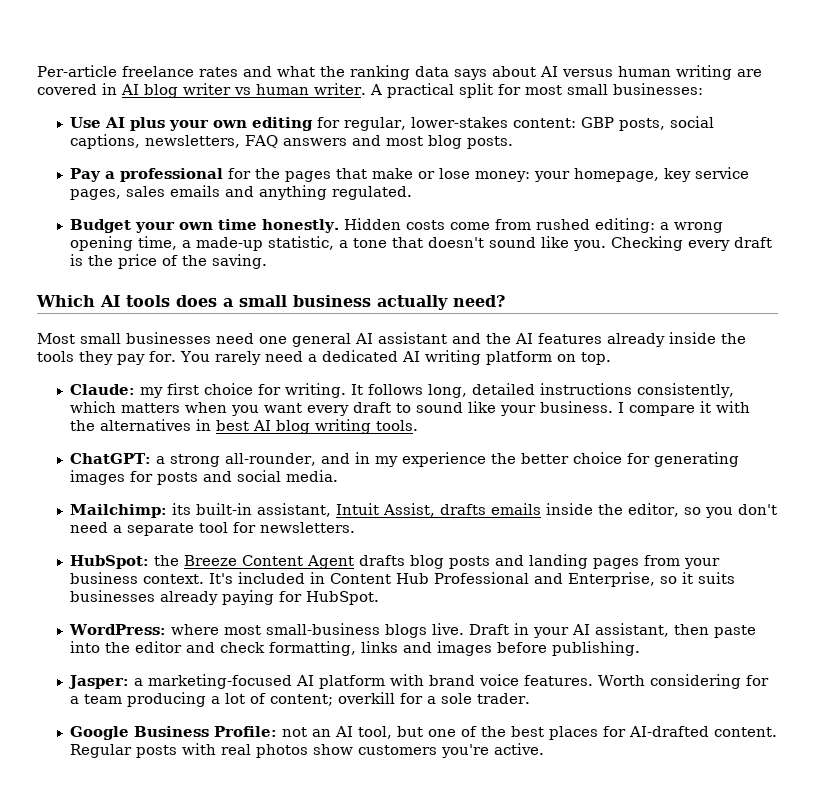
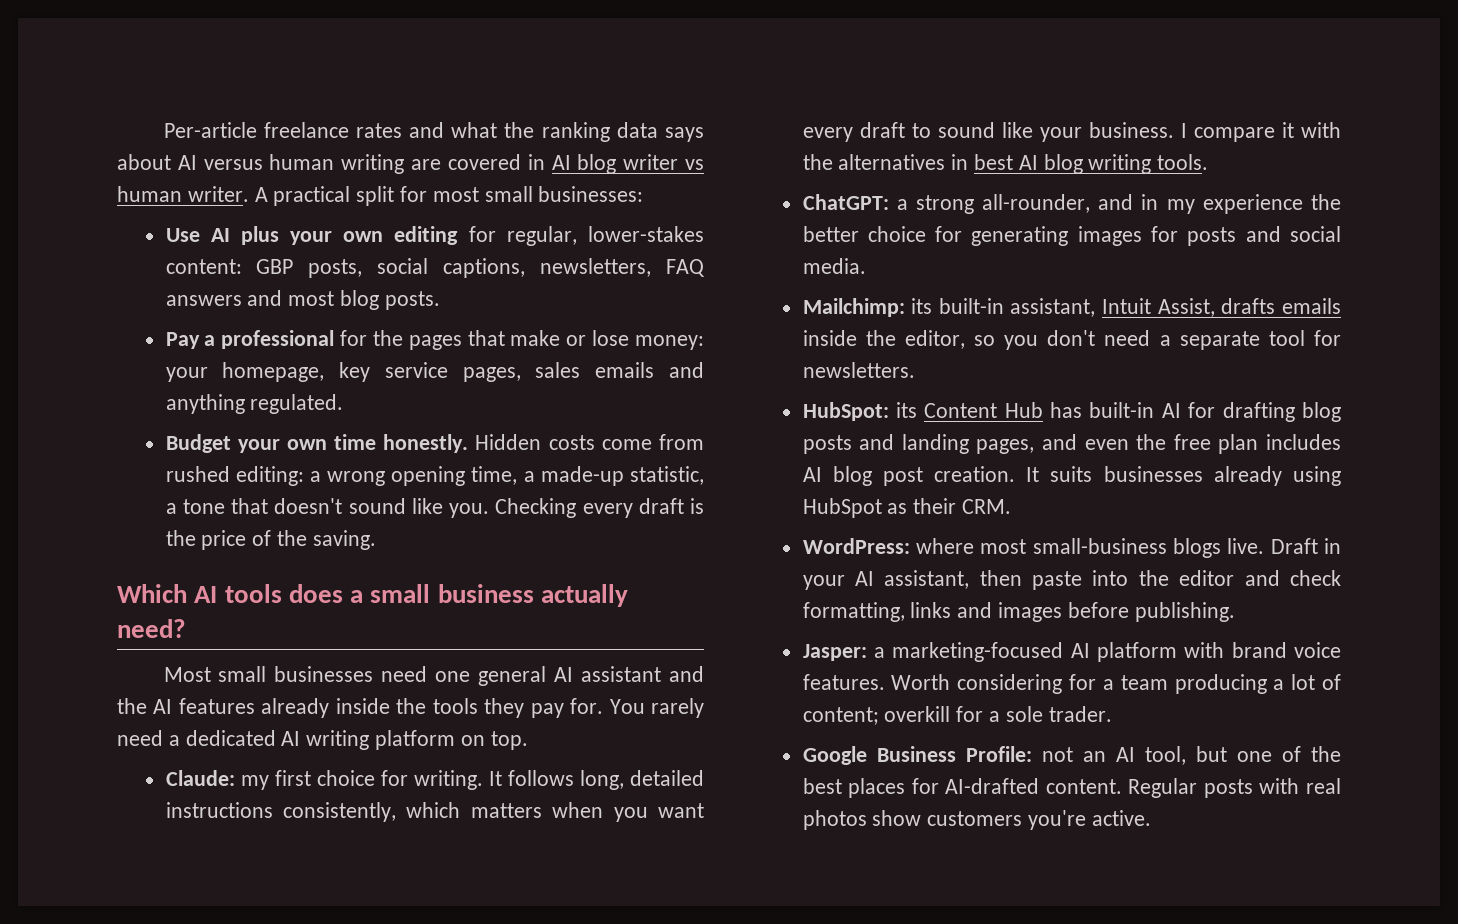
[153,554,720,569] [69,572,735,587] [69,590,379,605] the Breeze Content Agent drafts blog posts and landing pages from your business context. It's included in Content Hub Professional and Enterprise, so it suits businesses already paying for HubSpot. -> [895,402,1341,422] [802,434,1341,454] [802,466,1341,486] [802,498,1011,518] its Content Hub has built-in AI for drafting blog posts and landing pages, and even the free plan includes AI blog post creation. It suits businesses already using HubSpot as their CRM.

